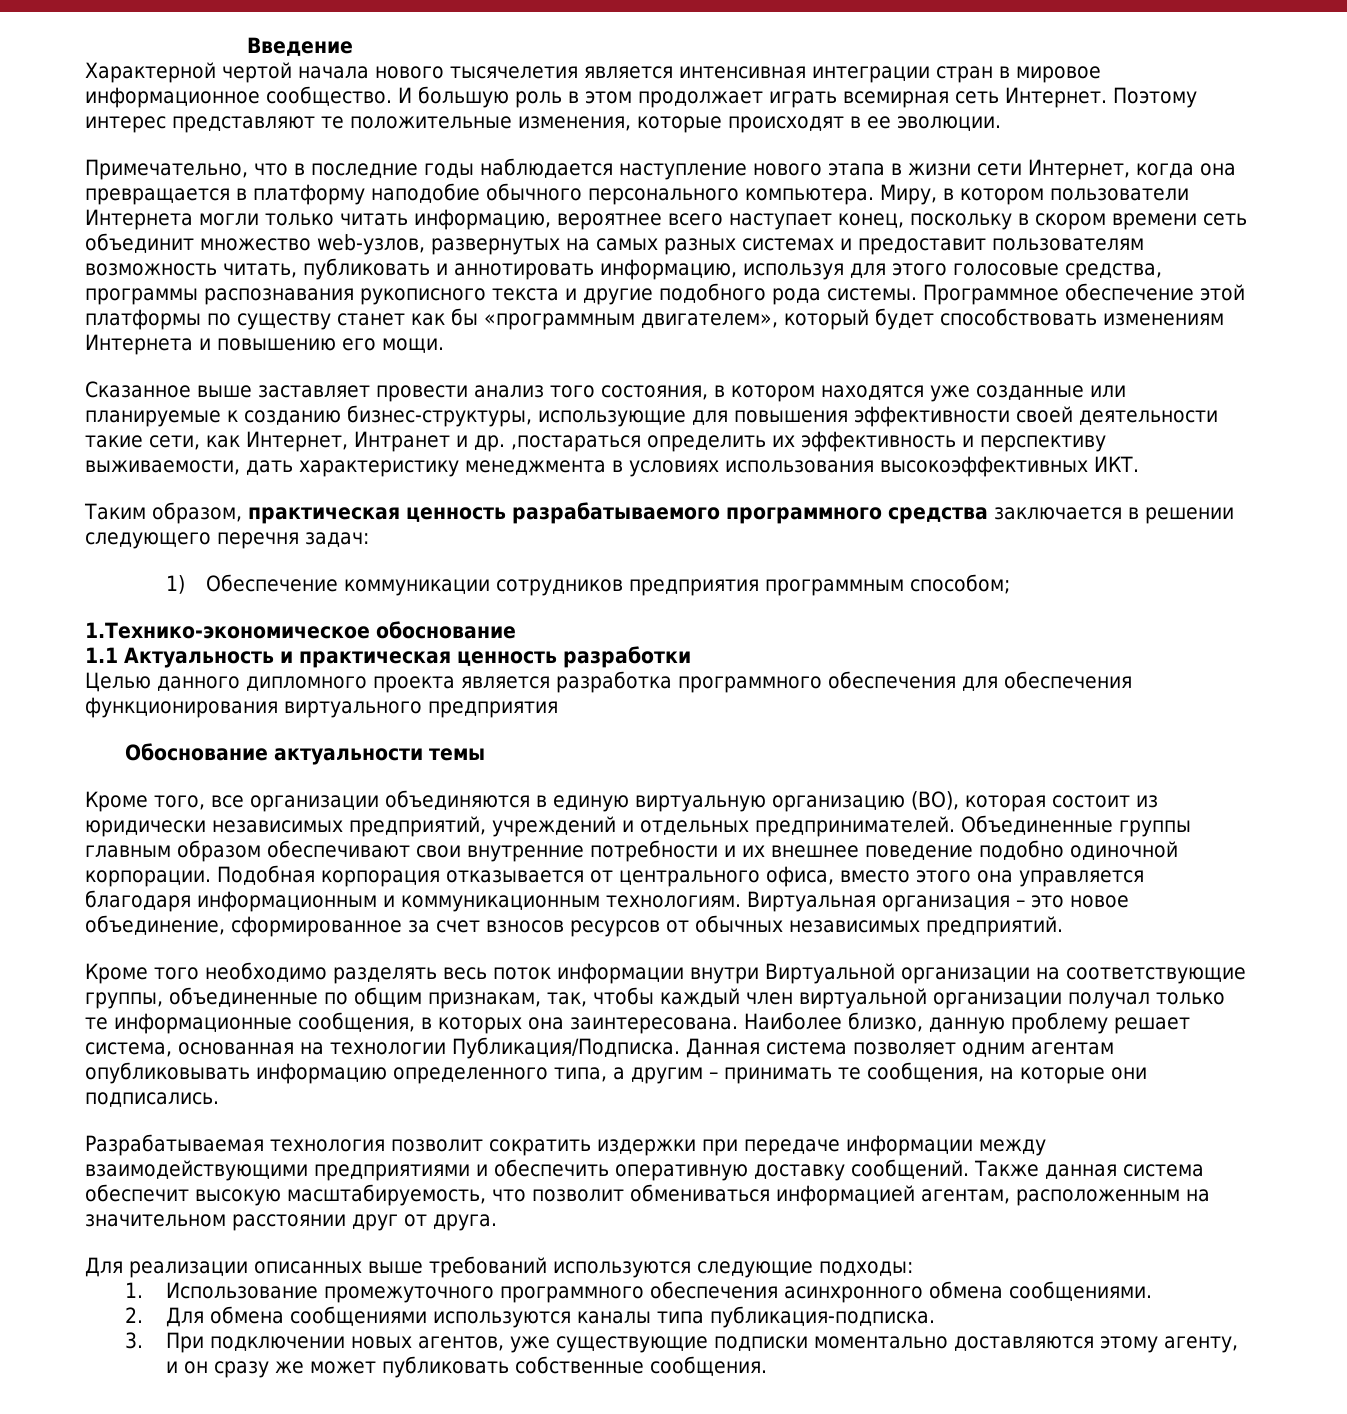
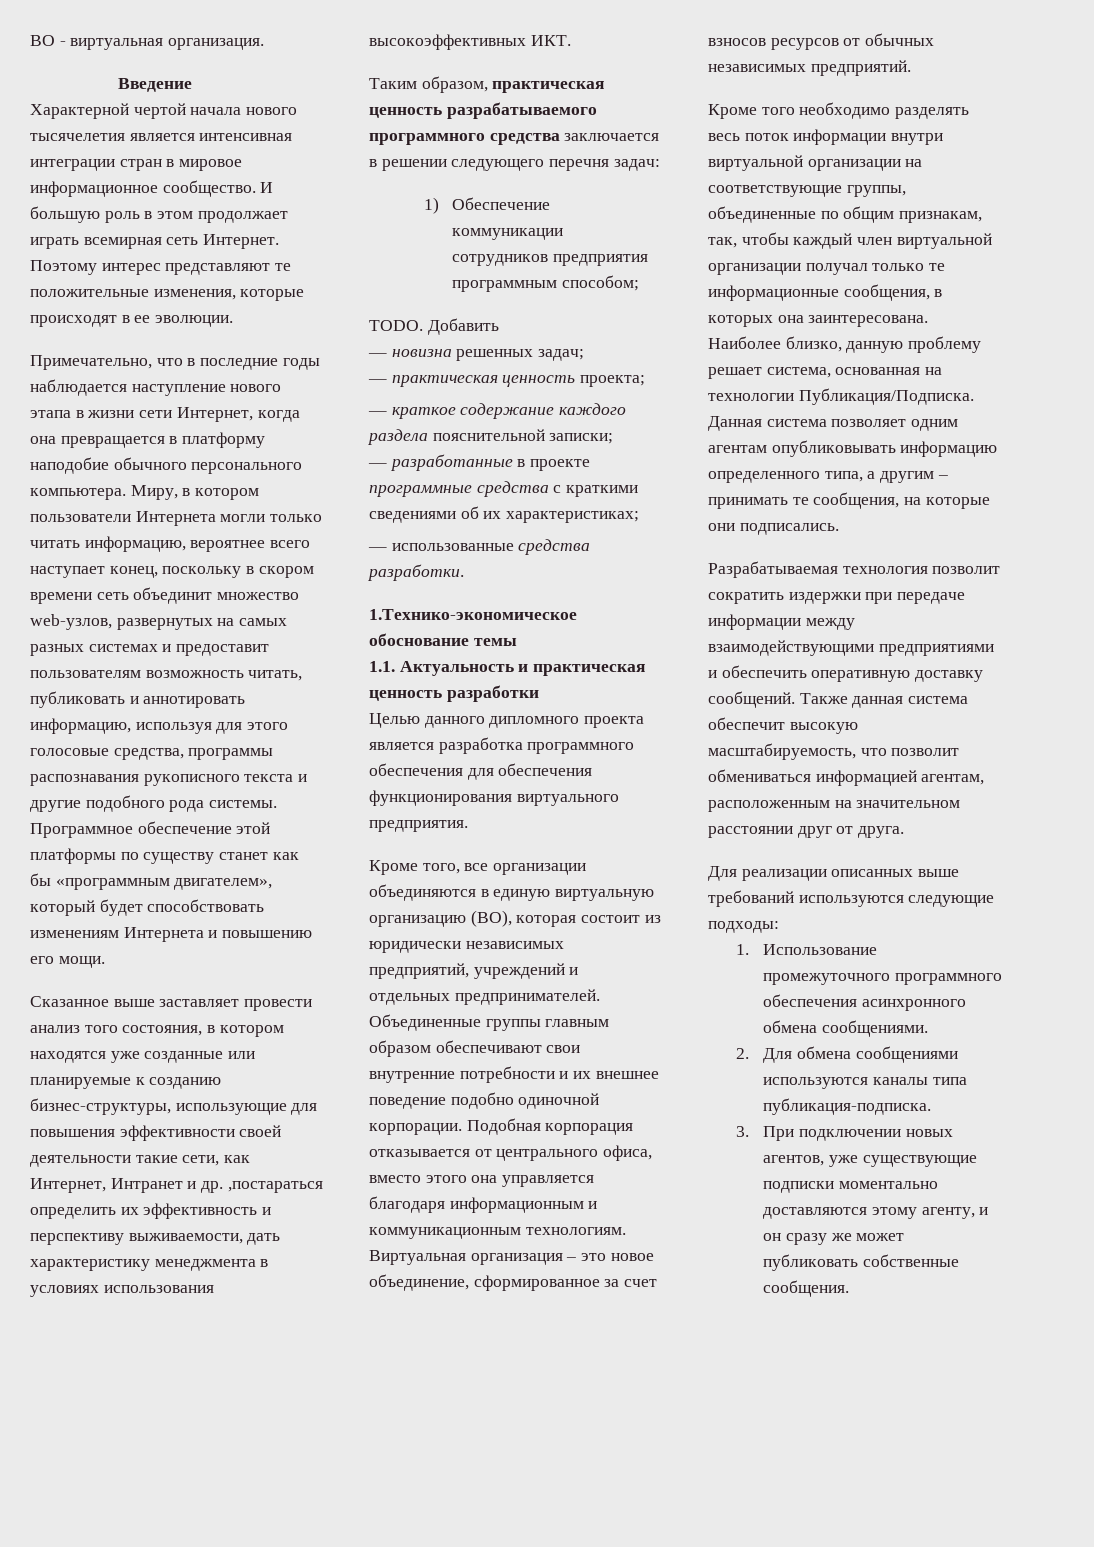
(246, 46) none -> [30,35,265,50] ВО - виртуальная организация. //
(1011, 584) none -> [369,318,499,335] [368,349,585,361] [368,375,646,387] [368,403,627,419] [367,429,614,445] [368,454,591,471] [369,481,639,497] [369,506,640,523] [368,539,591,555] [367,564,464,581] // TODO. Добавить // — новизна решенных задач; // — практическая ценность проекта; // — краткое содержание каждого раздела пояснительной записки; // — разработанные в проекте программные средства с краткими сведениями об их характеристиках; // — использованные средства разработки.
[85,647,118,663] // 1.1 -> [473,638,517,646] [369,661,395,672] темы // 1.1.
[428,701,558,718] [125,743,486,765] предприятия // Обоснование актуальности темы -> [369,820,468,832] предприятия.
[765,963,895,984] Виртуальной -> [708,155,803,171] виртуальной

